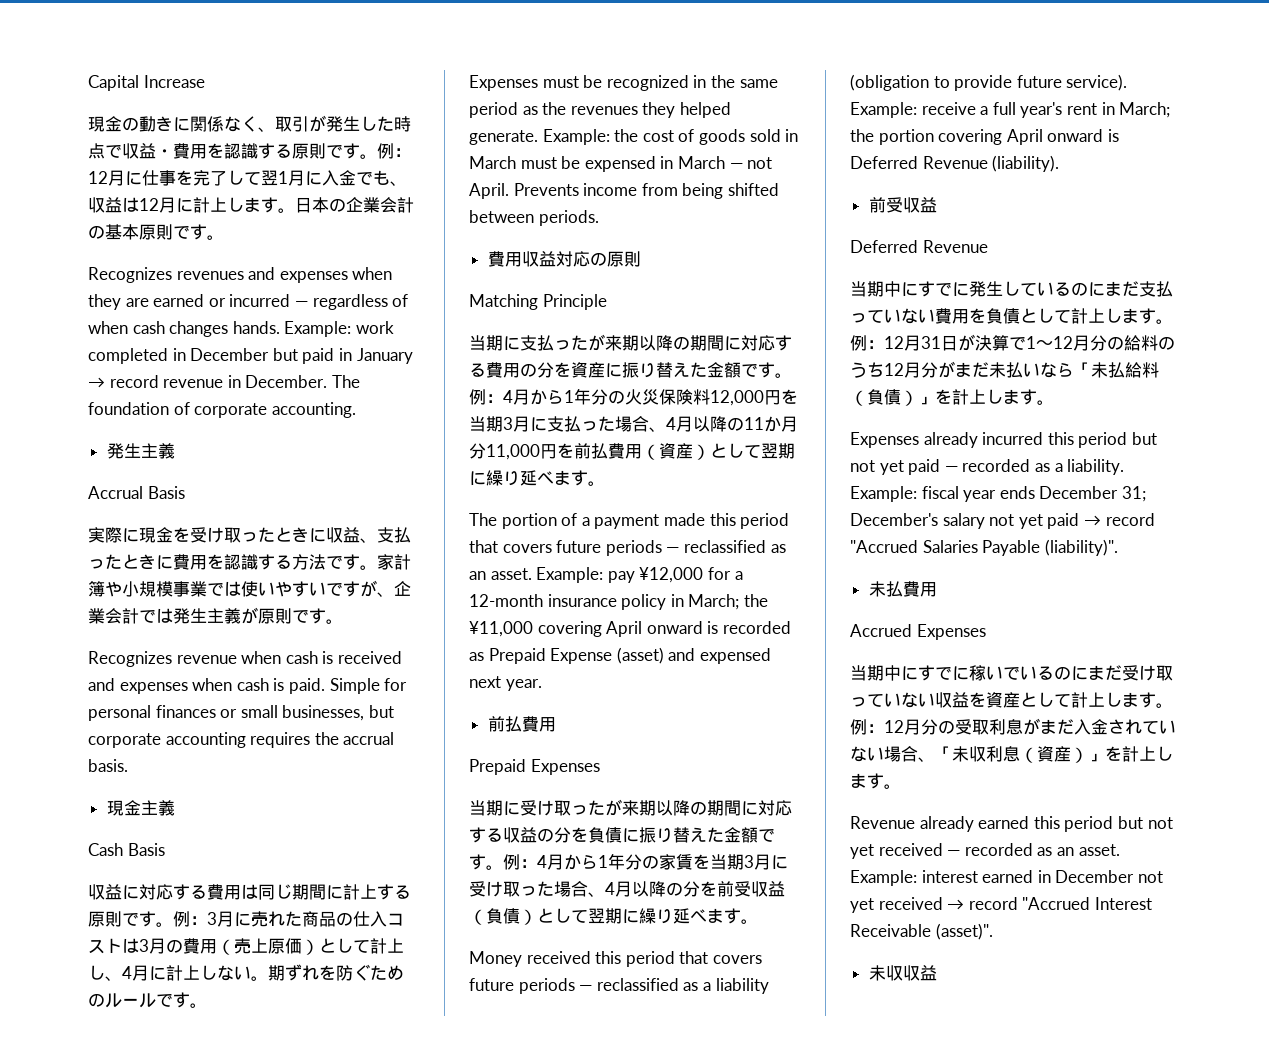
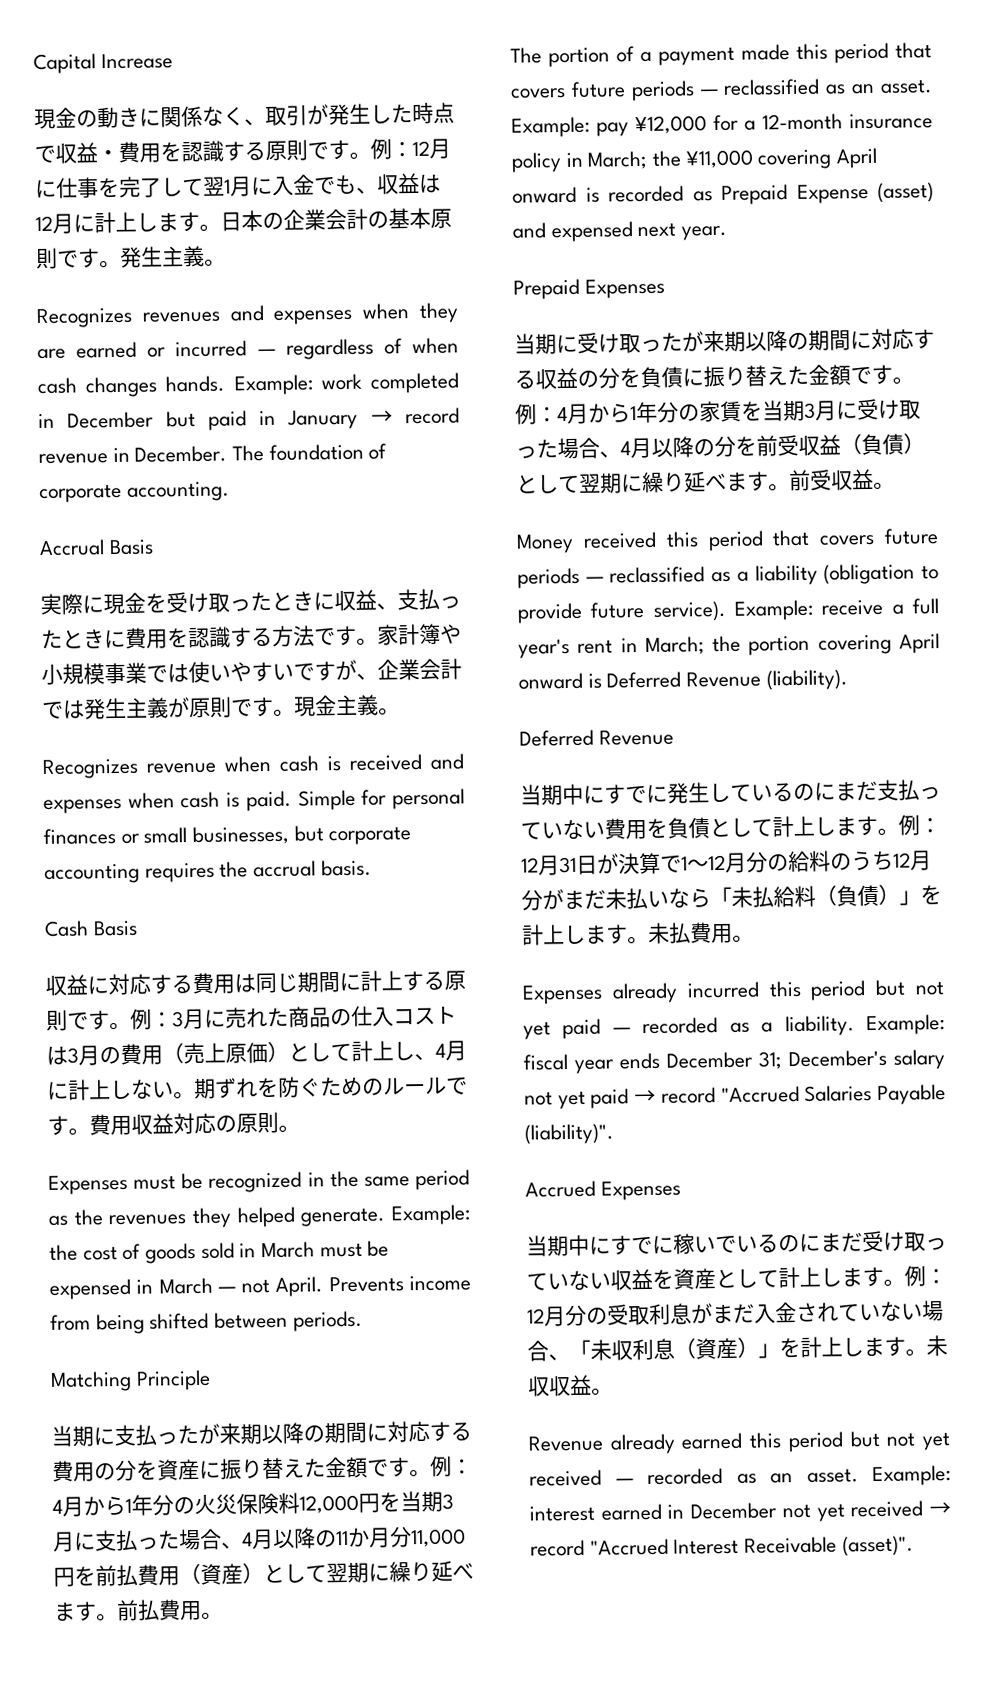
(224, 237) none -> [119,245,226,268] 発生主義。
[106,443,175,459] // 発生主義 -> (230, 491) none
(343, 621) none -> [293,694,400,717] 現金主義。
[106,800,175,816] // 現金主義 -> (372, 868) none
(207, 1005) none -> [89,1111,300,1136] 費用収益対応の原則。
[487,251,641,267] // 費用収益対応の原則 -> (363, 1321) none
(605, 483) none -> [116,1599,223,1622] 前払費用。
[487,716,556,732] // 前払費用 -> (728, 233) none
(758, 921) none -> [789,468,895,492] 前受収益。
[868,197,937,213] // 前受収益 -> (848, 680) none
(1054, 402) none -> [648,922,754,944] 未払費用。
[868,581,937,597] // 未払費用 -> (614, 1134) none
(901, 786) none -> [926,1335,948,1357] [528,1374,613,1397] 未収収益。
[868,965,937,981] // 未収収益 -> (914, 1546) none

